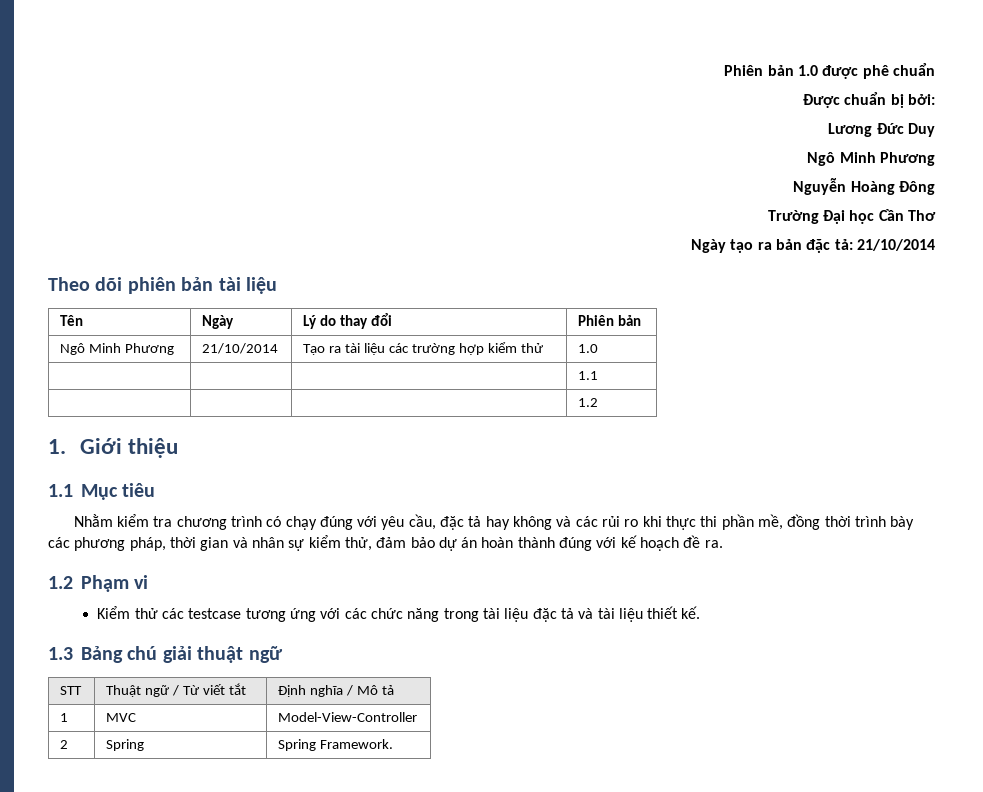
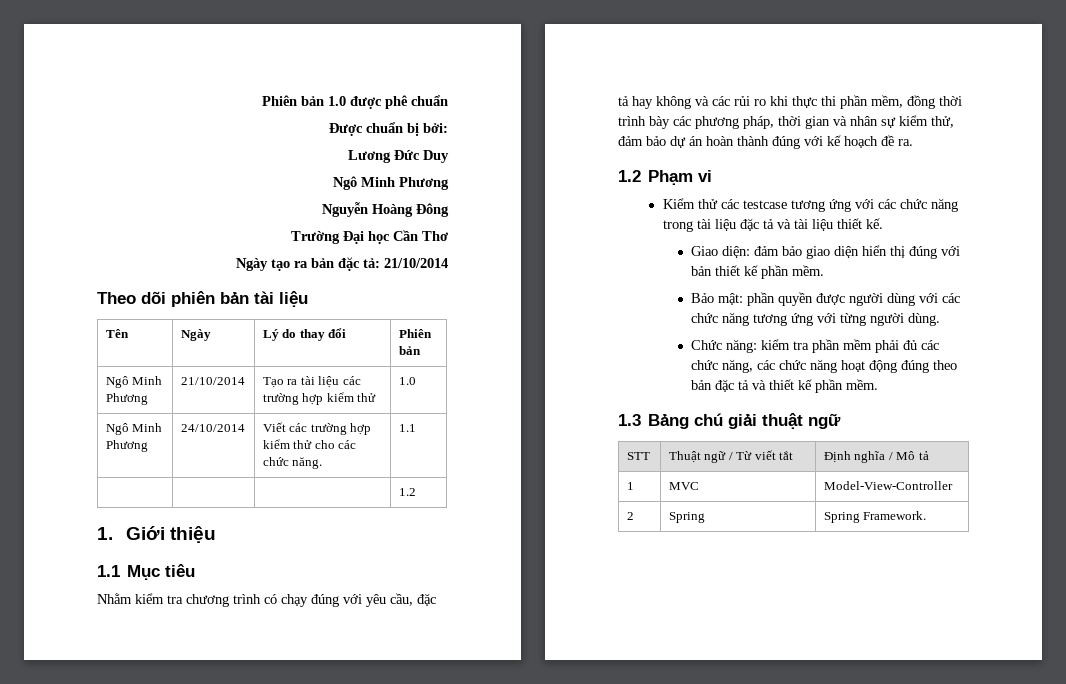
(599, 348) | | -> [105,423,163,435] [105,440,148,452] [180,424,245,432] [262,422,372,435] [262,439,357,449] [262,457,323,469] Ngô Minh Phương | 24/10/2014 | Viết các trường hợp kiểm thử cho các chức năng.
[757,514,783,530] mề, -> [871,95,903,108] mềm,
(701, 612) none -> [691,245,961,259] [691,265,825,279] [691,292,961,306] [691,312,941,326] [691,339,940,353] [691,359,958,373] [691,379,879,393] // Giao diện: đảm bảo giao diện hiển thị đúng với bản thiết kế phần mềm. // Bảo mật: phần quyền được người dùng với các chức năng tương ứng với từng người dùng. // Chức năng: kiểm tra phần mềm phải đủ các chức năng, các chức năng hoạt động đúng theo bản đặc tả và thiết kế phần mềm.

